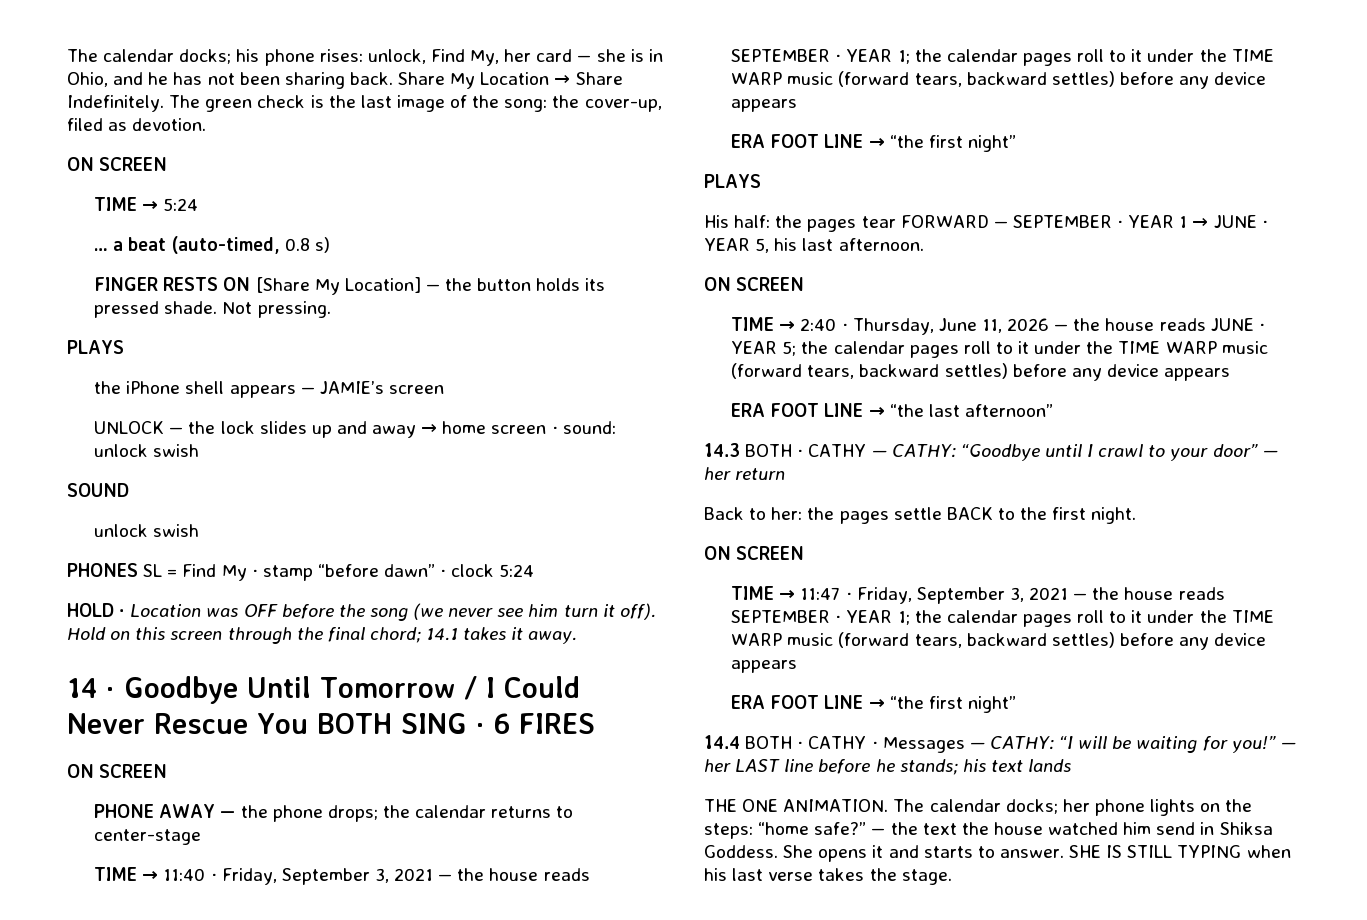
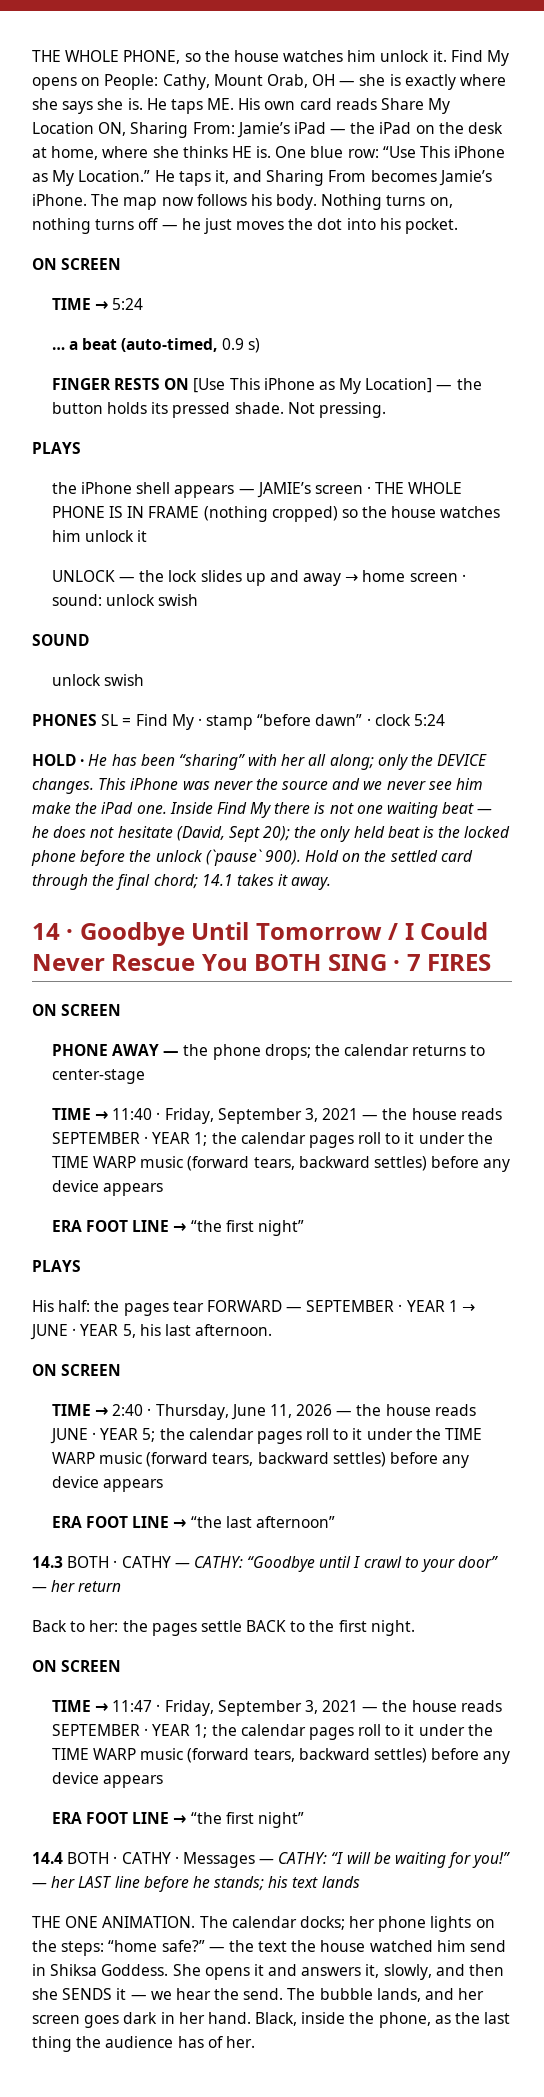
[67,49,663,66] [67,72,623,89] [67,95,662,112] [67,118,207,131] The calendar docks; his phone rises: unlock, Find My, her card — she is in Ohio, and he has not been sharing back. Share My Location → Share Indefinitely. The green check is the last image of the song: the cover-up, filed as devotion. -> [32,50,510,66] [32,74,507,90] [32,98,451,114] [32,122,504,138] [32,146,506,160] [32,170,492,186] [32,194,453,210] [32,218,459,234] THE WHOLE PHONE, so the house watches him unlock it. Find My opens on People: Cathy, Mount Orab, OH — she is exactly where she says she is. He taps ME. His own card reads Share My Location ON, Sharing From: Jamie’s iPad — the iPad on the desk at home, where she thinks HE is. One blue row: “Use This iPhone as My Location.” He taps it, and Sharing From becomes Jamie’s iPhone. The map now follows his body. Nothing turns on, nothing turns off — he just moves the dot into his pocket.
[284,238,310,251] 0.8 -> [221,338,244,350] 0.9
[255,277,310,293] [Share -> [193,378,335,393] [Use This iPhone as
(444, 389) none -> [367,482,463,494] [51,506,501,522] [51,530,148,542] · THE WHOLE PHONE IS IN FRAME (nothing cropped) so the house watches him unlock it
[130,603,656,621] [67,627,223,640] Location was OFF before the song (we never see him turn it off). Hold on this screen -> [88,754,488,770] [32,778,484,794] [32,802,493,818] [32,826,511,842] [31,849,473,866] He has been “sharing” with her all along; only the DEVICE changes. This iPhone was never the source and we never see him make the iPad one. Inside Find My there is not one waiting beat — he does not hesitate (David, Sept 20); the only held beat is the locked phone before the unlock (`pause` 900). Hold on the settled card
[493,713,510,734] 6 -> [406,954,421,971] 7
[923,845,1291,858] [704,868,952,885] starts to answer. SHE IS STILL TYPING when his last verse takes the stage. -> [301,1964,505,1980] [32,1988,485,2002] [32,2012,511,2028] [32,2036,255,2052] answers it, slowly, and then she SENDS it — we hear the send. The bubble lands, and her screen goes dark in her hand. Black, inside the phone, as the last thing the audience has of her.

